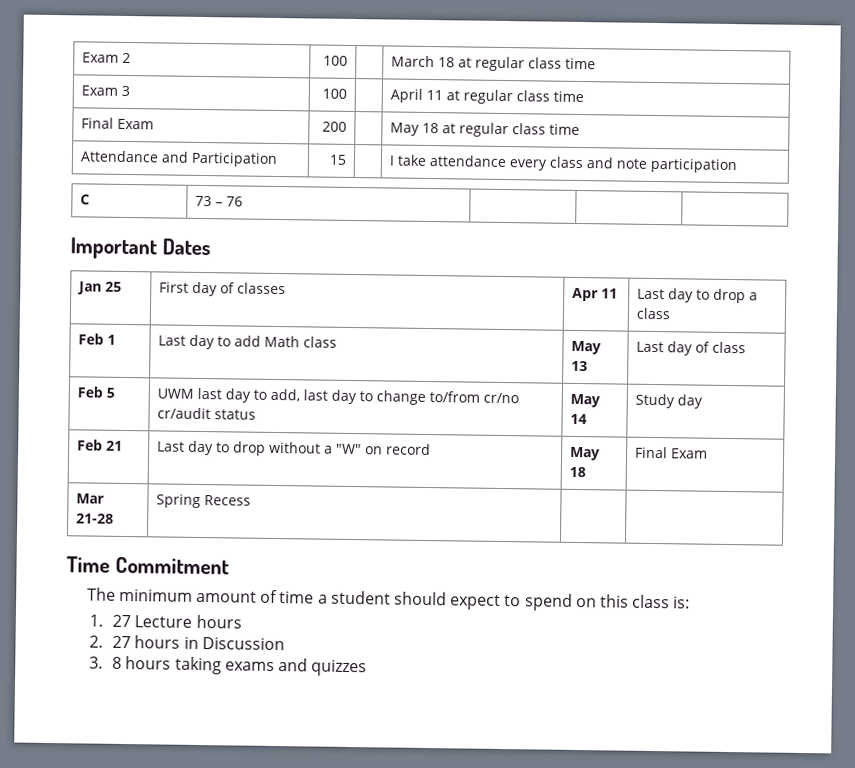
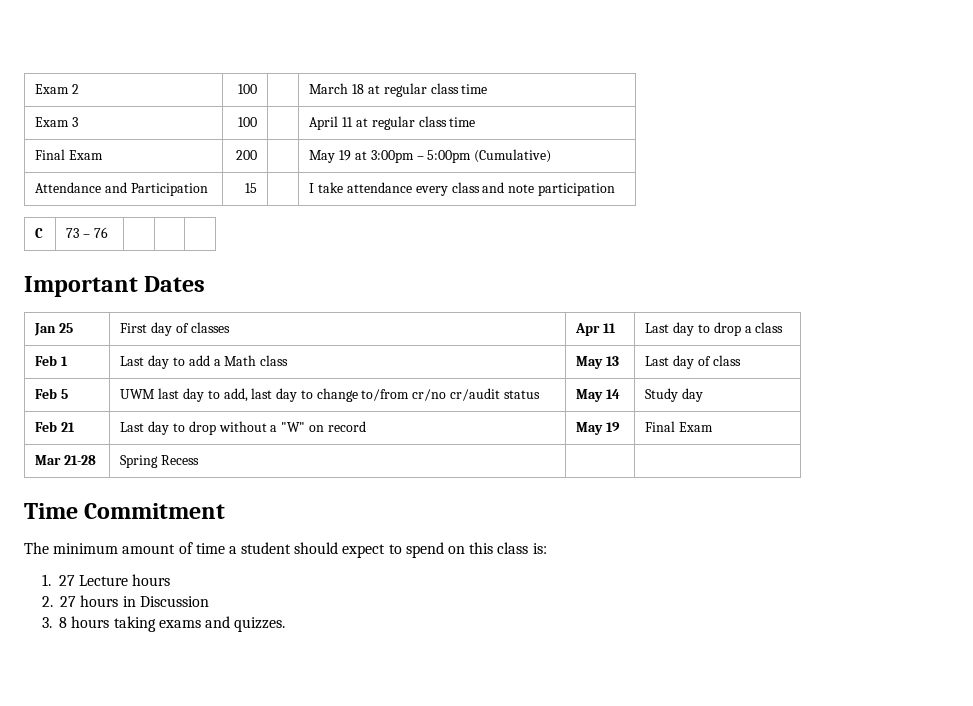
[421,122,580,138] 18 at regular class time -> [339,149,552,163] 19 at 3:00pm – 5:00pm (Cumulative)
(261, 341) none -> [213,359,221,366] a
[568,466,586,478] 18 -> [606,422,621,432] 19
[311,659,368,677] quizzes -> [234,617,286,632] quizzes.

